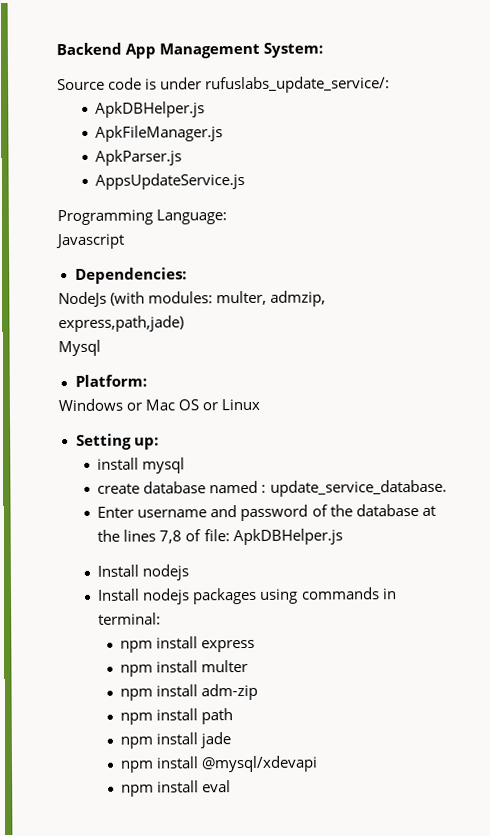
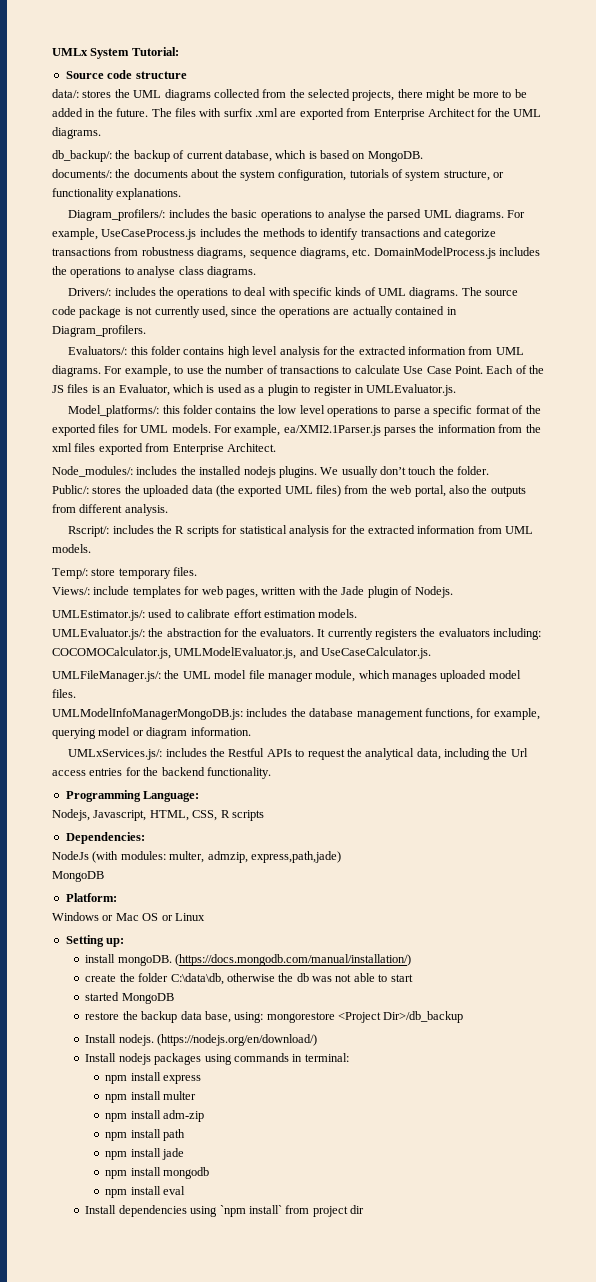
[56,42,324,59] [57,76,391,94] [95,101,206,118] [95,125,224,142] [95,149,183,166] [95,172,246,190] [57,209,228,226] [55,233,125,250] Backend App Management System: // Source code is under rufuslabs_update_service/: // ApkDBHelper.js // ApkFileManager.js // ApkParser.js // AppsUpdateService.js // Programming Language: // Javascript -> [52,47,179,59] [65,70,187,79] [52,89,527,101] [52,108,541,120] [52,127,101,139] [52,150,423,162] [52,169,505,181] [52,188,182,200] [68,209,526,221] [52,228,497,240] [52,247,540,259] [52,266,256,278] [68,287,519,299] [52,306,457,318] [52,325,146,337] [68,346,524,358] [52,365,544,377] [52,384,457,396] [68,405,541,417] [52,424,541,436] [52,443,276,455] [52,466,490,478] [52,485,526,497] [52,504,168,516] [68,525,534,537] [52,544,91,553] [52,567,198,579] [52,586,453,598] [52,609,358,621] [52,628,542,640] [52,647,432,659] [52,670,521,682] [52,689,76,698] [52,708,540,720] [52,727,251,739] [68,748,528,760] [52,767,271,779] [65,790,200,802] [52,809,264,821] UMLx System Tutorial: // Source code structure // data/: stores the UML diagrams collected from the selected projects, there might be more to be added in the future. The files with surfix .xml are exported from Enterprise Architect for the UML diagrams. // db_backup/: the backup of current database, which is based on MongoDB. // documents/: the documents about the system configuration, tutorials of system structure, or functionality explanations. // Diagram_profilers/: includes the basic operations to analyse the parsed UML diagrams. For example, UseCaseProcess.js includes the methods to identify transactions and categorize transactions from robustness diagrams, sequence diagrams, etc. DomainModelProcess.js includes the operations to analyse class diagrams. // Drivers/: includes the operations to deal with specific kinds of UML diagrams. The source code package is not currently used, since the operations are actually contained in Diagram_profilers. // Evaluators/: this folder contains high level analysis for the extracted information from UML diagrams. For example, to use the number of transactions to calculate Use Case Point. Each of the JS files is an Evaluator, which is used as a plugin to register in UMLEvaluator.js. // Model_platforms/: this folder contains the low level operations to parse a specific format of the exported files for UML models. For example, ea/XMI2.1Parser.js parses the information from the xml files exported from Enterprise Architect. // Node_modules/: includes the installed nodejs plugins. We usually don’t touch the folder. // Public/: stores the uploaded data (the exported UML files) from the web portal, also the outputs from different analysis. // Rscript/: includes the R scripts for statistical analysis for the extracted information from UML models. // Temp/: store temporary files. // Views/: include templates for web pages, written with the Jade plugin of Nodejs. // UMLEstimator.js/: used to calibrate effort estimation models. // UMLEvaluator.js/: the abstraction for the evaluators. It currently registers the evaluators including: COCOMOCalculator.js, UMLModelEvaluator.js, and UseCaseCalculator.js. // UMLFileManager.js/: the UML model file manager module, which manages uploaded model files. // UMLModelInfoManagerMongoDB.js: includes the database management functions, for example, querying model or diagram information. // UMLxServices.js/: includes the Restful APIs to request the analytical data, including the Url access entries for the backend functionality. // Programming Language: // Nodejs, Javascript, HTML, CSS, R scripts
[58,339,101,357] Mysql -> [52,871,104,882] MongoDB
[142,457,186,474] mysql -> [117,954,412,966] mongoDB. (https://docs.mongodb.com/manual/installation/)
[143,479,447,497] [97,504,436,522] [97,528,343,546] [97,564,190,581] database named : update_service_database. // Enter username and password of the database at the lines 7,8 of file: ApkDBHelper.js // Install nodejs -> [119,973,413,985] [85,992,174,1004] [85,1011,464,1023] [85,1034,318,1046] the folder C:\data\db, otherwise the db was not able to start // started MongoDB // restore the backup data base, using: mongorestore <Project Dir>/db_backup // Install nodejs. (https://nodejs.org/en/download/)
[201,755,319,773] @mysql/xdevapi -> [162,1167,209,1179] mongodb
(232, 786) none -> [85,1205,365,1217] // Install dependencies using `npm install` from project dir

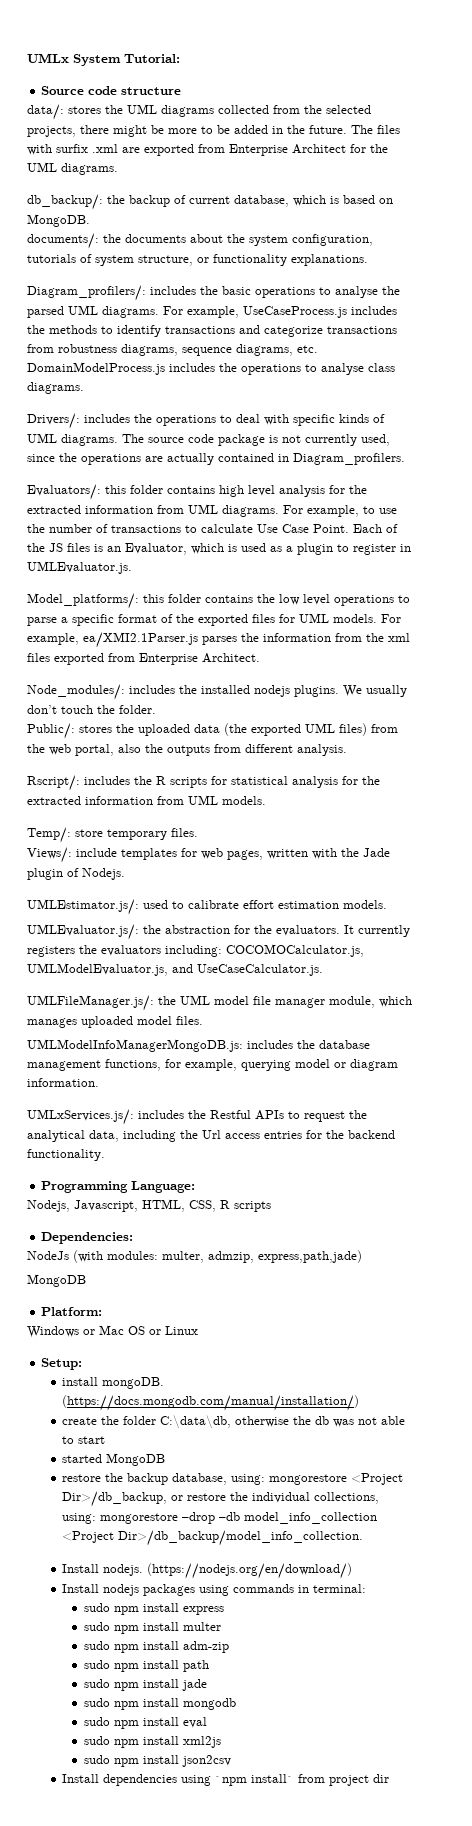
[65,935,125,947] Setting up: -> [41,1358,83,1370] Setup:
[180,1011,231,1023] data base, -> [172,1473,228,1485] database,
[383,1011,464,1023] Dir>/db_backup -> [62,1491,380,1507] [62,1512,378,1524] [62,1530,364,1546] Dir>/db_backup, or restore the individual collections, using: mongorestore –drop –db model_info_collection <Project Dir>/db_backup/model_info_collection.
(349, 1057) none -> [83,1603,110,1612] sudo
(201, 1079) none -> [83,1622,110,1631] sudo
(196, 1095) none -> [83,1641,110,1650] sudo
(204, 1116) none -> [83,1660,110,1669] sudo
(185, 1135) none -> [83,1679,110,1688] sudo
(184, 1154) none -> [83,1698,110,1707] sudo
(209, 1173) none -> [83,1717,110,1726] sudo
(185, 1190) none -> [83,1736,221,1748] [83,1755,231,1767] // sudo npm install xml2js // sudo npm install json2csv

